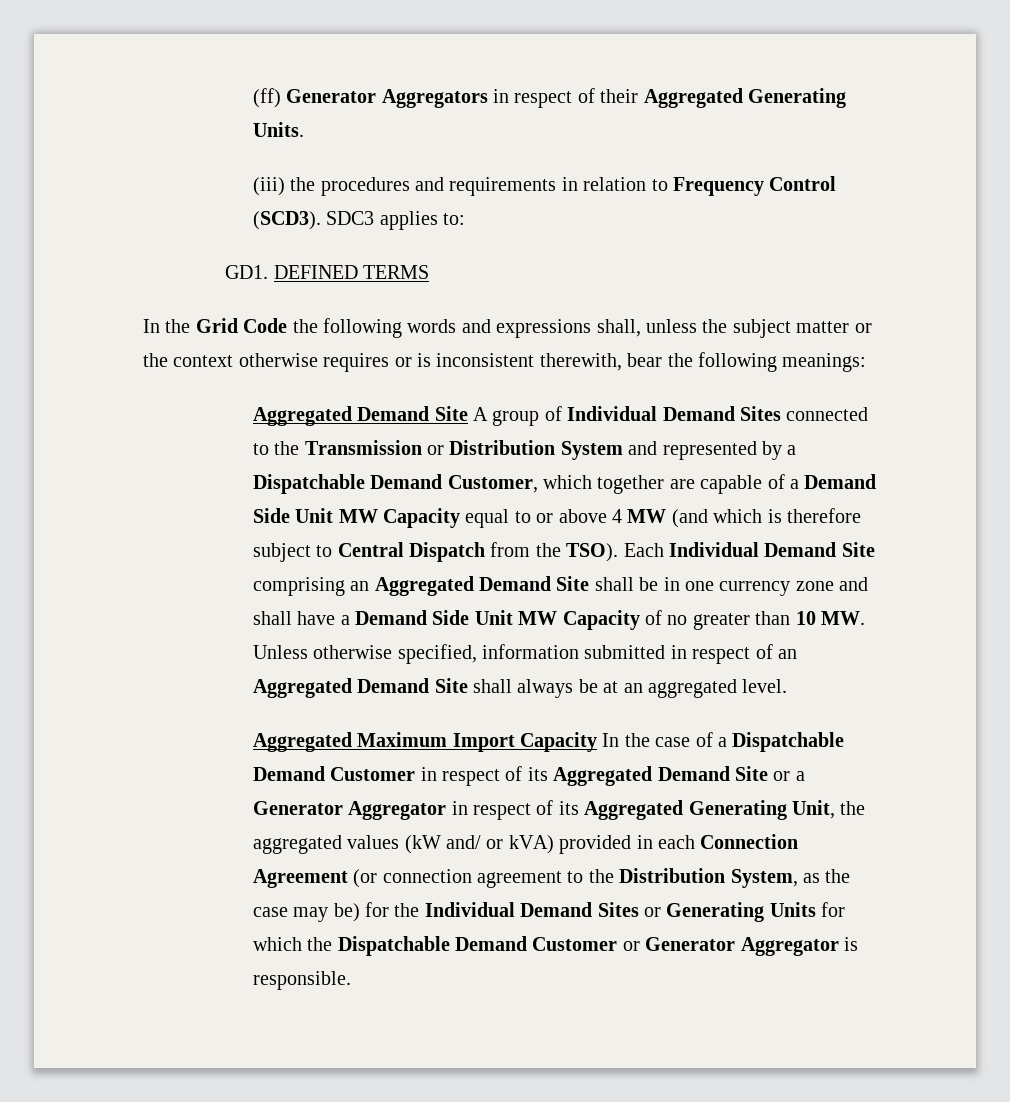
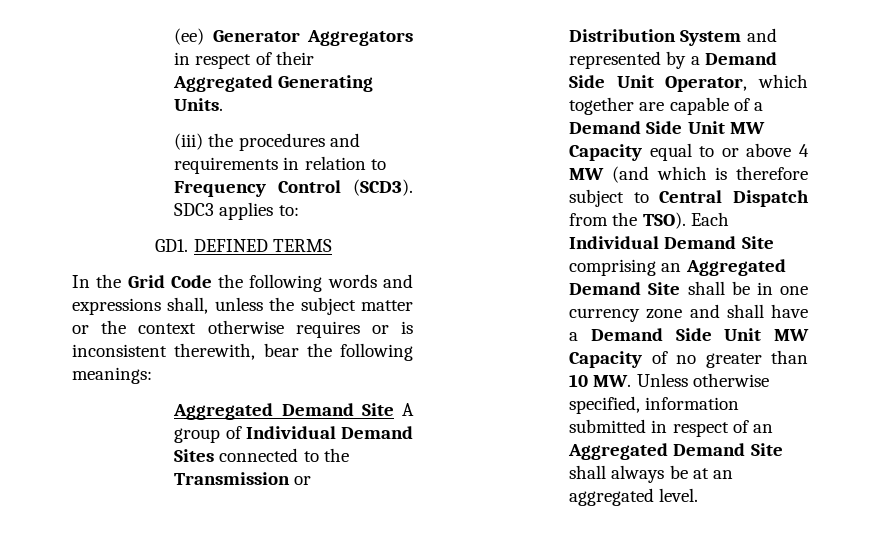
[252,88,281,108] (ff) -> [174,28,205,45] (ee)
[252,474,538,494] Dispatchable Demand Customer, -> [704,52,777,65] [569,75,748,92] Demand Side Unit Operator,
[252,732,845,752] [252,766,805,786] [252,800,866,820] [252,834,799,854] [252,868,851,888] [252,902,846,922] [252,936,859,956] [252,971,351,990] // Aggregated Maximum Import Capacity In the case of a Dispatchable Demand Customer in respect of its Aggregated Demand Site or a Generator Aggregator in respect of its Aggregated Generating Unit, the aggregated values (kW and/ or kVA) provided in each Connection Agreement (or connection agreement to the Distribution System, as the case may be) for the Individual Demand Sites or Generating Units for which the Dispatchable Demand Customer or Generator Aggregator is responsible. -> (699, 495) none

